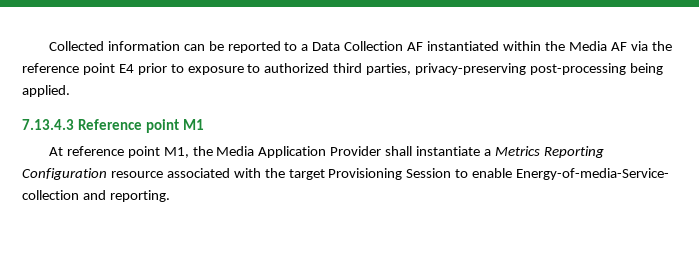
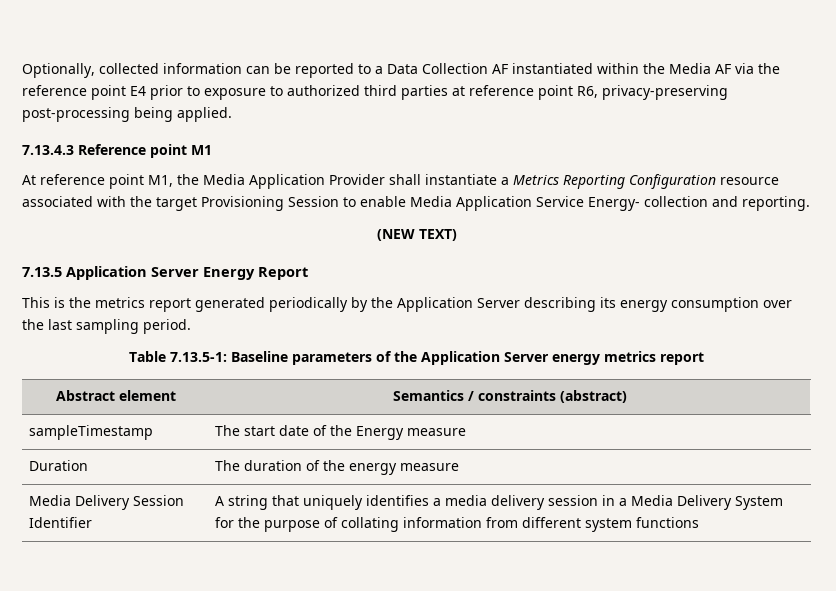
[48,41,104,51] Collected -> [22,63,159,78] Optionally, collected
[366,63,412,75] parties, -> [401,85,598,100] parties at reference point R6,
[516,168,670,180] Energy-of-media-Service- -> [410,196,640,211] Media Application Service Energy-
(170, 196) none -> [376,229,457,241] [22,266,308,280] [22,297,792,312] [22,319,191,334] [129,351,704,365] [55,390,176,401] [392,390,627,403] [29,425,154,440] [215,425,467,440] [29,460,89,471] [215,460,460,475] [29,495,185,510] [29,517,93,528] [215,495,784,510] [215,517,700,532] // (NEW TEXT) // 7.13.5 Application Server Energy Report // This is the metrics report generated periodically by the Application Server describing its energy consumption over the last sampling period. // Table 7.13.5-1: Baseline parameters of the Application Server energy metrics report // Abstract element | Semantics / constraints (abstract) // sampleTimestamp | The start date of the Energy measure // Duration | The duration of the energy measure // Media Delivery Session Identifier | A string that uniquely identifies a media delivery session in a Media Delivery System for the purpose of collating information from different system functions

